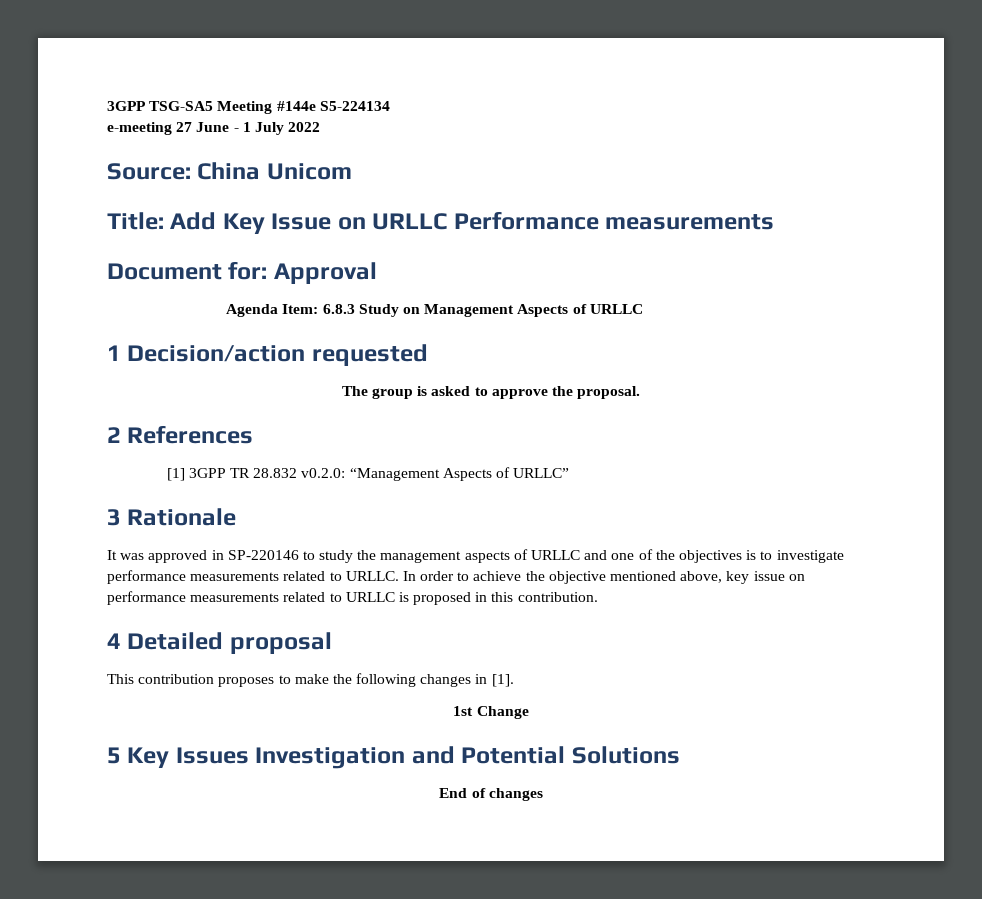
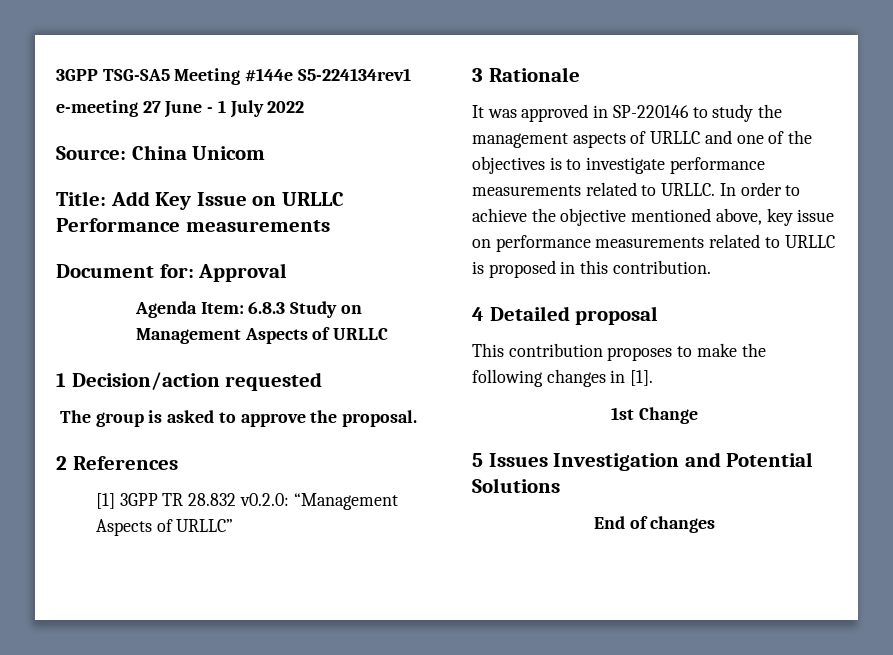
[319,101,390,111] S5-224134 -> [297,68,411,81] S5-224134rev1
[127,747,170,768] Key -> (483, 460) none

